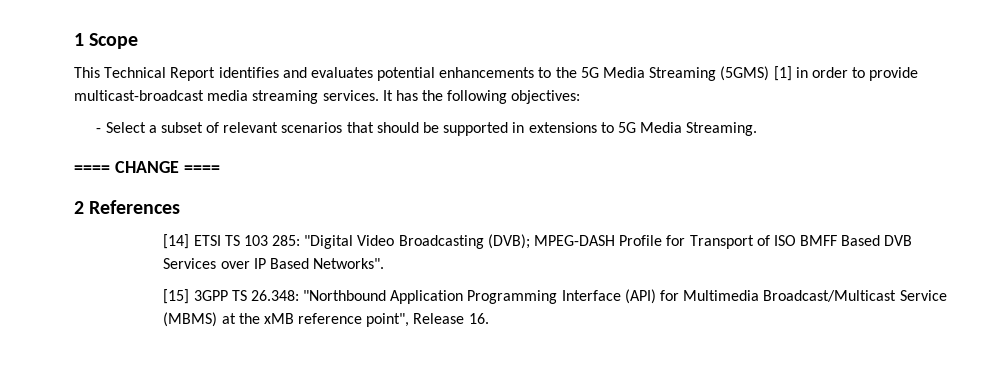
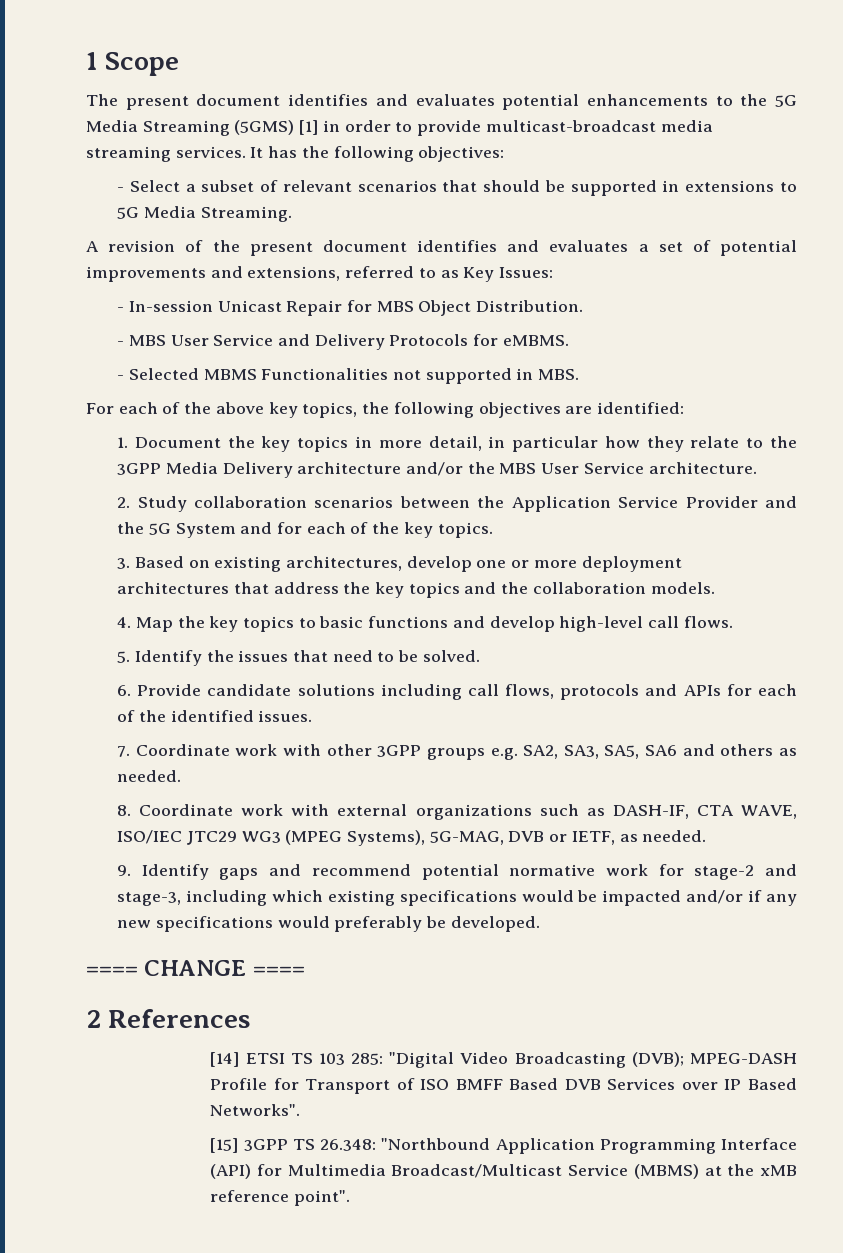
[74,67,216,81] This Technical Report -> [86,94,281,110] The present document
(758, 129) none -> [86,240,797,256] [86,266,554,282] [117,300,584,316] [117,334,569,350] [117,368,580,384] [86,402,684,418] [117,436,797,452] [117,462,757,478] [117,496,797,512] [117,522,493,538] [117,556,682,572] [117,582,715,598] [117,616,733,632] [117,650,480,666] [117,684,797,700] [117,710,313,722] [117,744,798,760] [117,770,182,782] [117,804,798,820] [117,830,707,846] [117,864,797,880] [117,890,798,906] [117,916,540,932] // A revision of the present document identifies and evaluates a set of potential improvements and extensions, referred to as Key Issues: // - In-session Unicast Repair for MBS Object Distribution. // - MBS User Service and Delivery Protocols for eMBMS. // - Selected MBMS Functionalities not supported in MBS. // For each of the above key topics, the following objectives are identified: // 1. Document the key topics in more detail, in particular how they relate to the 3GPP Media Delivery architecture and/or the MBS User Service architecture. // 2. Study collaboration scenarios between the Application Service Provider and the 5G System and for each of the key topics. // 3. Based on existing architectures, develop one or more deployment architectures that address the key topics and the collaboration models. // 4. Map the key topics to basic functions and develop high-level call flows. // 5. Identify the issues that need to be solved. // 6. Provide candidate solutions including call flows, protocols and APIs for each of the identified issues. // 7. Coordinate work with other 3GPP groups e.g. SA2, SA3, SA5, SA6 and others as needed. // 8. Coordinate work with external organizations such as DASH-IF, CTA WAVE, ISO/IEC JTC29 WG3 (MPEG Systems), 5G-MAG, DVB or IETF, as needed. // 9. Identify gaps and recommend potential normative work for stage-2 and stage-3, including which existing specifications would be impacted and/or if any new specifications would preferably be developed.
[366,313,489,327] point", Release 16. -> [294,1190,351,1206] point".

